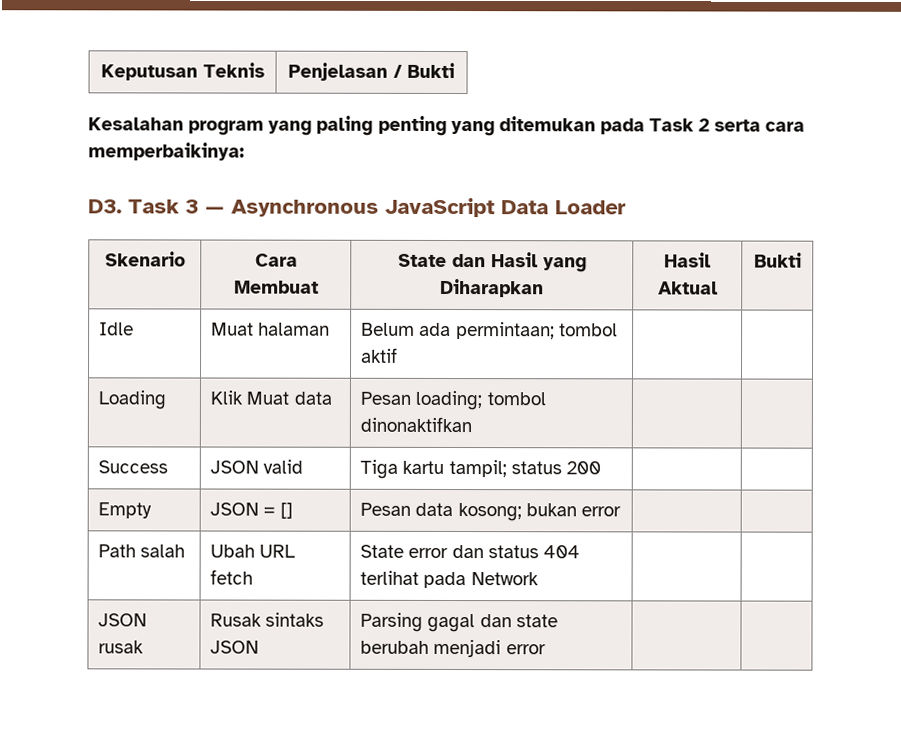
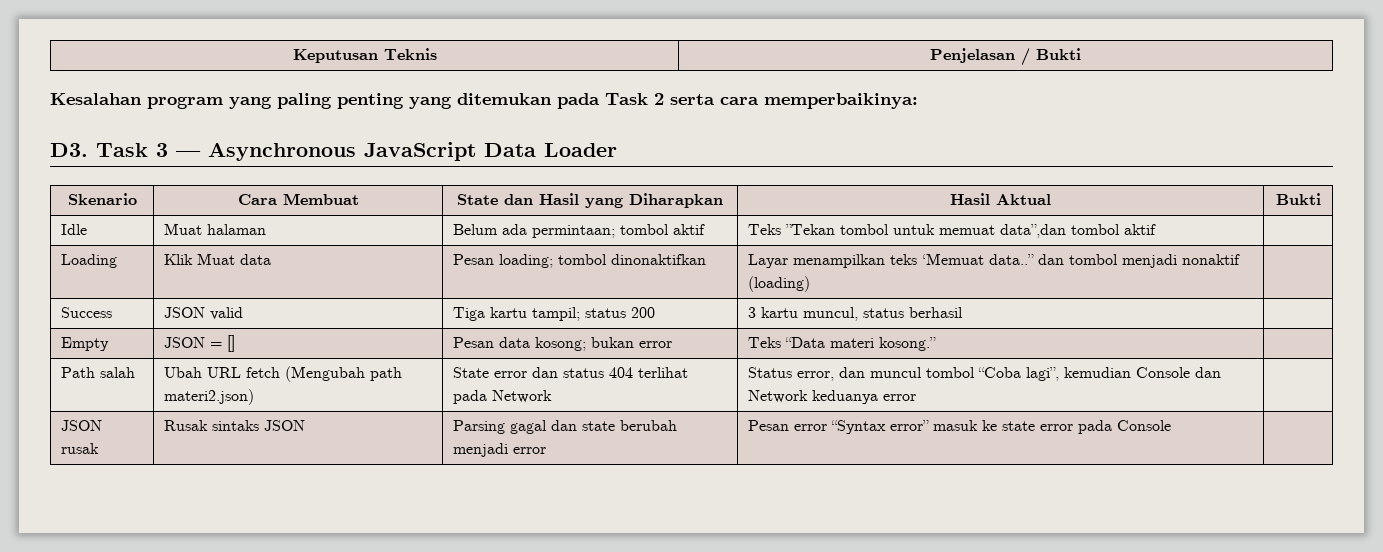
(399, 355) none -> [748,224,1157,238] Teks ”Tekan tombol untuk memuat data”,dan tombol aktif
(473, 424) none -> [748,253,1241,268] [748,276,811,292] Layar menampilkan teks ‘Memuat data..” dan tombol menjadi nonaktif (loading)
(601, 468) none -> [748,307,964,321] 3 kartu muncul, status berhasil
(621, 511) none -> [748,337,937,351] Teks “Data materi kosong.”
(254, 577) none -> [285,366,403,382] [164,389,255,405] (Mengubah path materi2.json)
(539, 579) none -> [748,367,1222,381] [748,390,917,404] Status error, dan muncul tombol “Coba lagi”, kemudian Console dan Network keduanya error
(546, 649) none -> [748,420,1172,434] Pesan error “Syntax error” masuk ke state error pada Console

